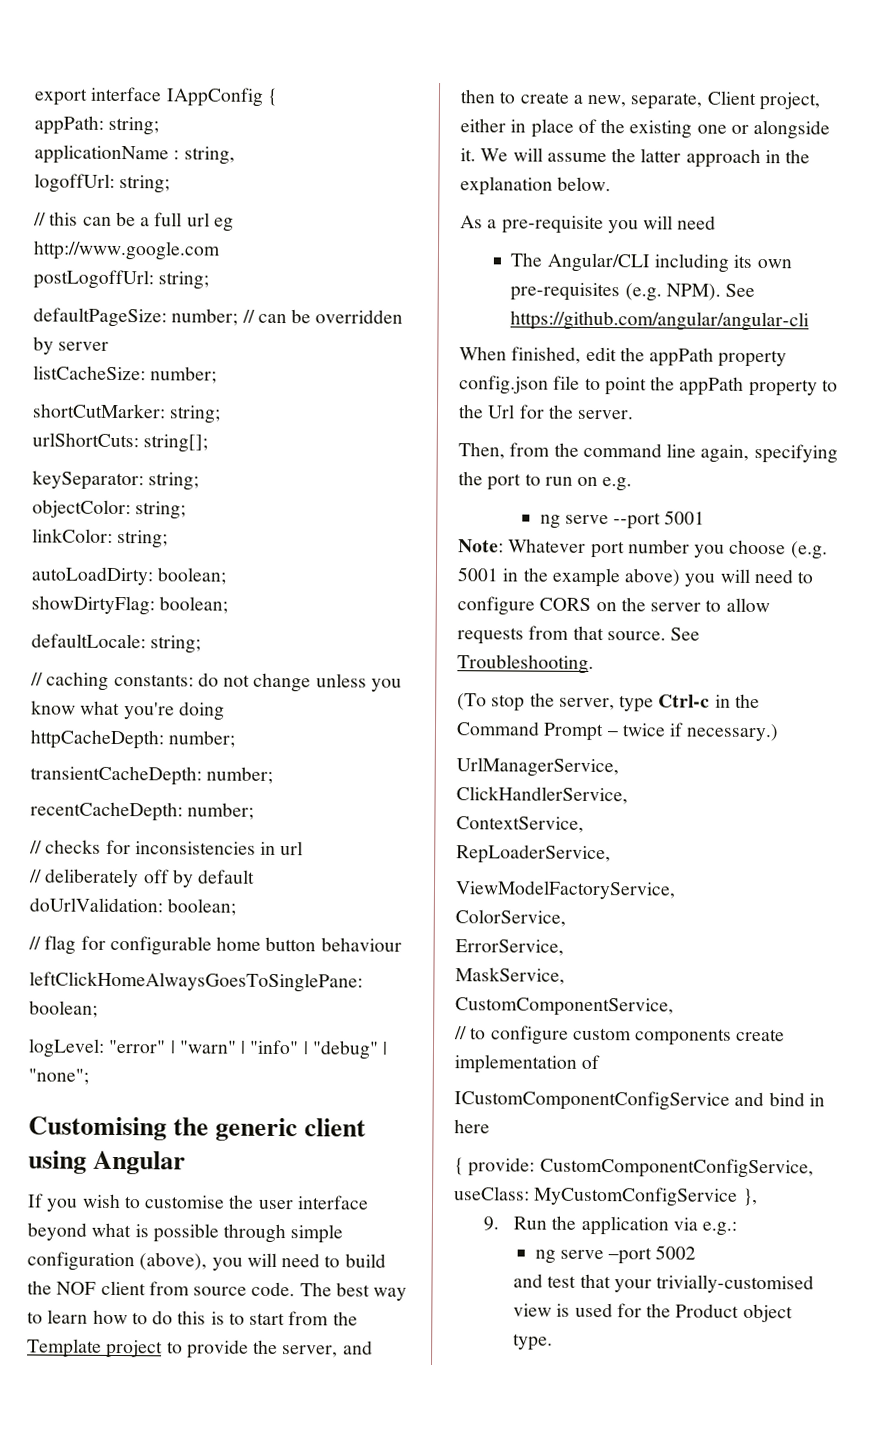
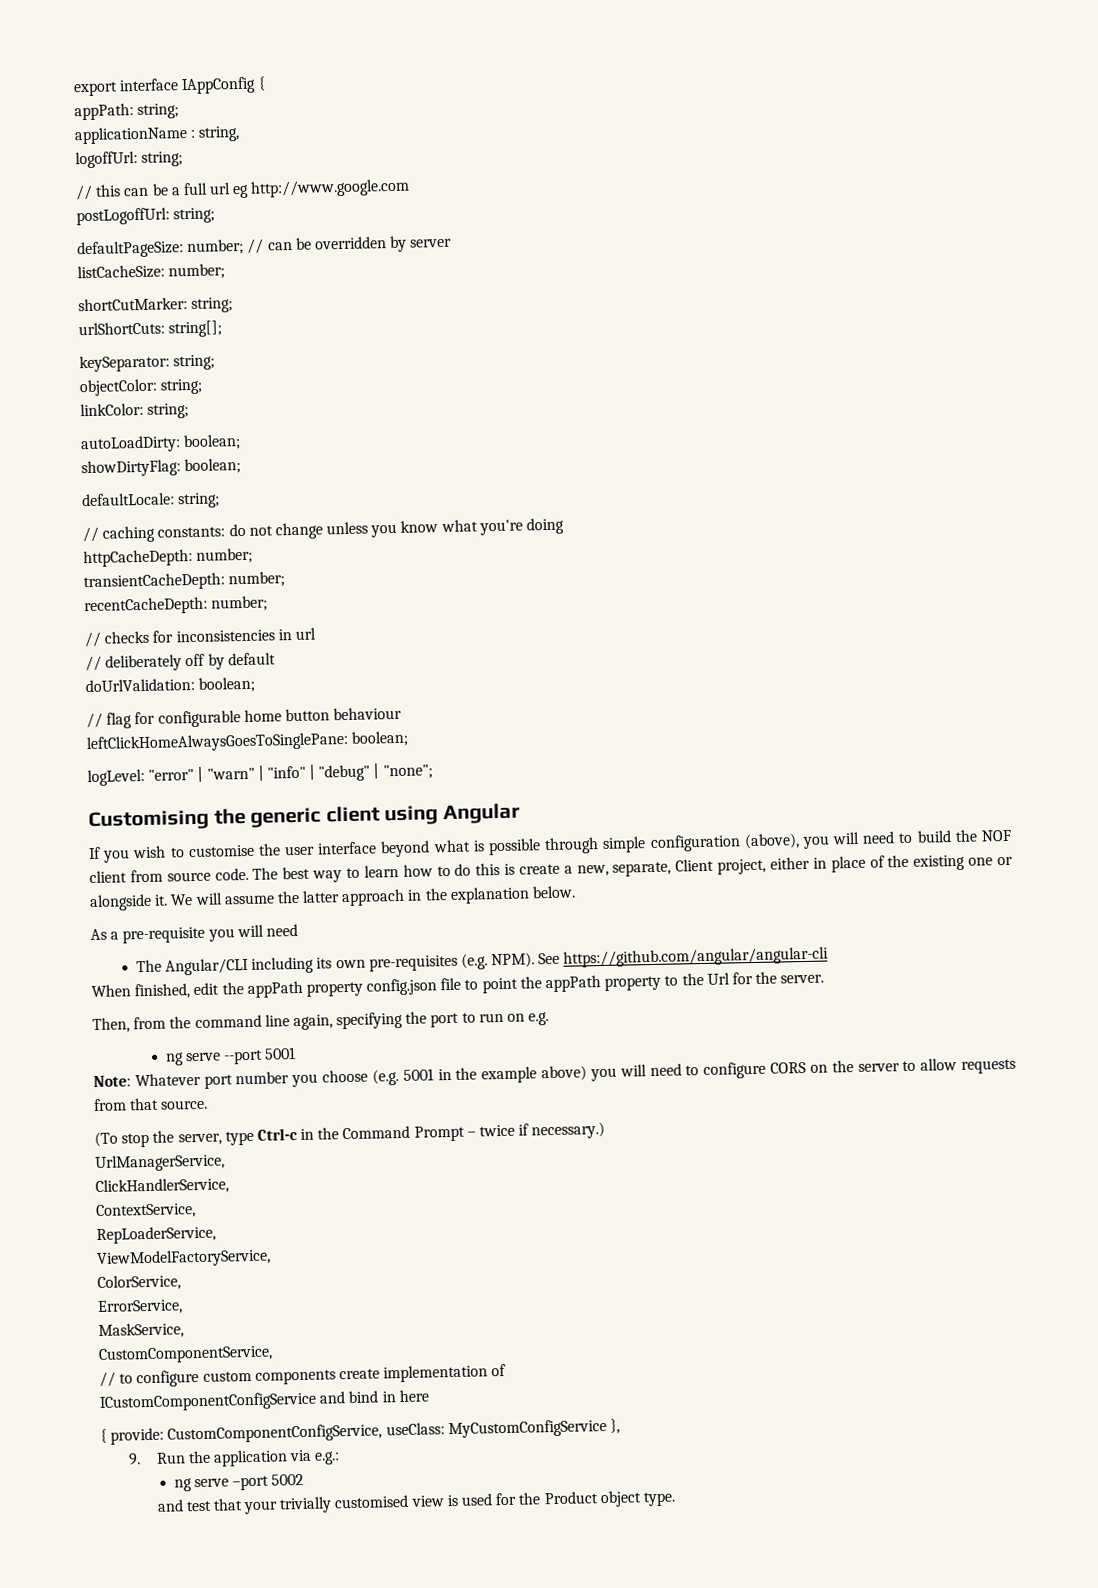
[228,1311,358,1326] [27,1338,373,1359] [460,89,517,104] to start from the Template project to provide the server, and then to -> (516, 869) none
[670,627,701,641] [457,654,594,674] See Troubleshooting. -> (209, 1104) none
[656,1274,815,1294] trivially-customised -> [279,1494,410,1514] trivially customised

